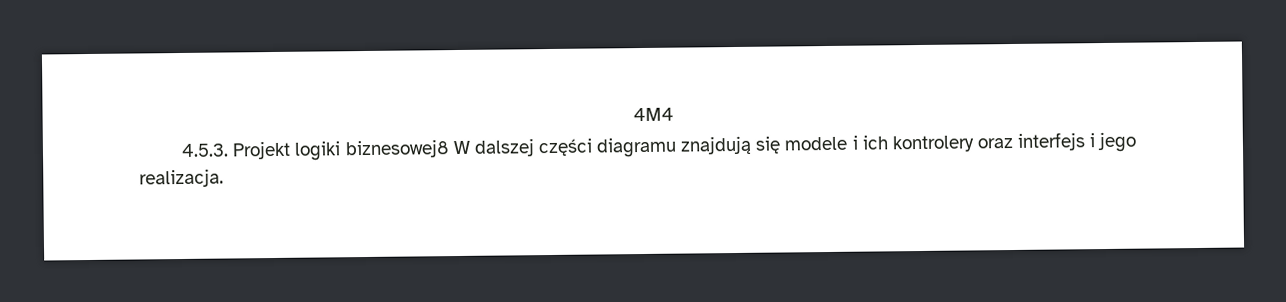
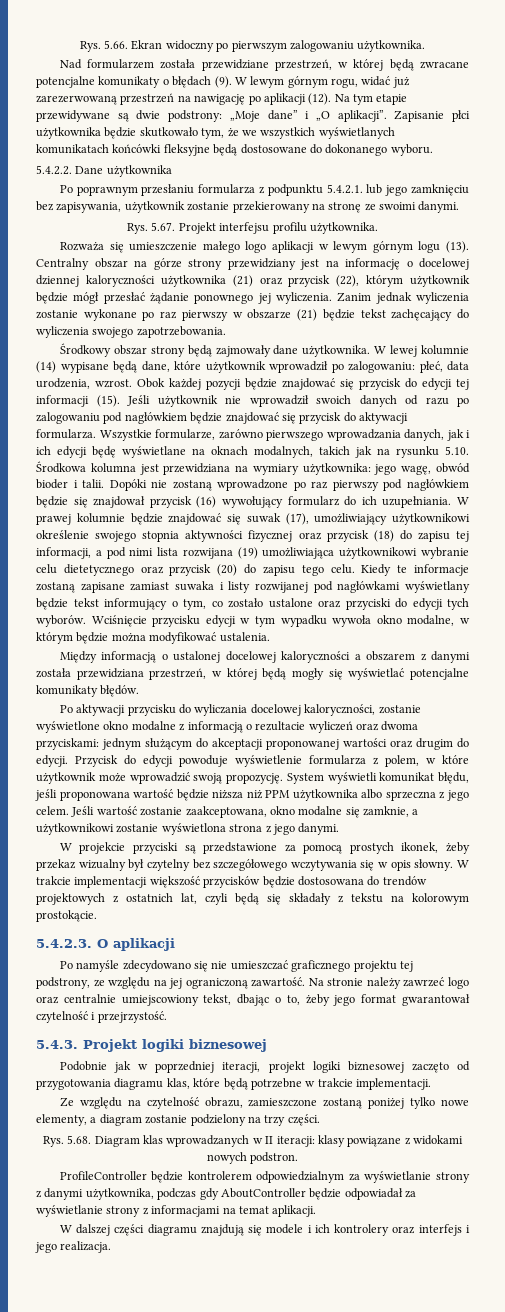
[633,107,674,122] [181,139,450,161] 4M4 // 4.5.3. Projekt logiki biznesowej8 -> [79,40,426,52] [59,59,469,71] [36,76,410,88] [36,93,408,105] [36,110,470,122] [36,127,395,139] [36,144,433,156] [36,165,172,177] [59,184,469,196] [36,201,460,213] [127,222,378,234] [59,241,470,253] [36,258,469,270] [36,275,470,287] [36,292,469,304] [36,309,470,321] [36,326,226,338] [59,343,469,357] [36,361,469,373] [36,378,469,390] [36,395,469,407] [36,412,408,424] [36,429,470,441] [36,446,469,458] [36,461,470,475] [36,479,470,491] [36,496,470,508] [36,513,470,525] [36,530,470,542] [36,547,469,559] [36,564,469,576] [36,581,470,593] [36,598,469,610] [36,615,471,627] [36,632,270,644] [59,651,470,663] [36,668,469,680] [36,685,140,697] [59,704,421,716] [36,721,419,733] [36,738,469,750] [36,755,469,767] [36,772,469,784] [35,789,469,801] [36,806,419,818] [36,823,340,835] [59,842,471,854] [36,859,469,871] [36,876,427,888] [36,893,469,905] [36,910,97,922] [36,938,175,951] [59,960,413,972] [36,977,470,989] [36,994,471,1006] [36,1011,167,1023] [36,1039,267,1052] [59,1061,470,1073] [36,1078,431,1090] [59,1097,469,1109] [36,1114,320,1126] [42,1135,464,1147] [206,1152,299,1164] [59,1171,470,1183] [36,1188,416,1200] [36,1205,317,1217] Rys. 5.66. Ekran widoczny po pierwszym zalogowaniu użytkownika. // Nad formularzem została przewidziane przestrzeń, w której będą zwracane potencjalne komunikaty o błędach (9). W lewym górnym rogu, widać już zarezerwowaną przestrzeń na nawigację po aplikacji (12). Na tym etapie przewidywane są dwie podstrony: „Moje dane” i „O aplikacji”. Zapisanie płci użytkownika będzie skutkowało tym, że we wszystkich wyświetlanych komunikatach końcówki fleksyjne będą dostosowane do dokonanego wyboru. // 5.4.2.2. Dane użytkownika // Po poprawnym przesłaniu formularza z podpunktu 5.4.2.1. lub jego zamknięciu bez zapisywania, użytkownik zostanie przekierowany na stronę ze swoimi danymi. // Rys. 5.67. Projekt interfejsu profilu użytkownika. // Rozważa się umieszczenie małego logo aplikacji w lewym górnym logu (13). Centralny obszar na górze strony przewidziany jest na informację o docelowej dziennej kaloryczności użytkownika (21) oraz przycisk (22), którym użytkownik będzie mógł przesłać żądanie ponownego jej wyliczenia. Zanim jednak wyliczenia zostanie wykonane po raz pierwszy w obszarze (21) będzie tekst zachęcający do wyliczenia swojego zapotrzebowania. // Środkowy obszar strony będą zajmowały dane użytkownika. W lewej kolumnie (14) wypisane będą dane, które użytkownik wprowadził po zalogowaniu: płeć, data urodzenia, wzrost. Obok każdej pozycji będzie znajdować się przycisk do edycji tej informacji (15). Jeśli użytkownik nie wprowadził swoich danych od razu po zalogowaniu pod nagłówkiem będzie znajdować się przycisk do aktywacji formularza. Wszystkie formularze, zarówno pierwszego wprowadzania danych, jak i ich edycji będę wyświetlane na oknach modalnych, takich jak na rysunku 5.10. Środkowa kolumna jest przewidziana na wymiary użytkownika: jego wagę, obwód bioder i talii. Dopóki nie zostaną wprowadzone po raz pierwszy pod nagłówkiem będzie się znajdował przycisk (16) wywołujący formularz do ich uzupełniania. W prawej kolumnie będzie znajdować się suwak (17), umożliwiający użytkownikowi określenie swojego stopnia aktywności fizycznej oraz przycisk (18) do zapisu tej informacji, a pod nimi lista rozwijana (19) umożliwiająca użytkownikowi wybranie celu dietetycznego oraz przycisk (20) do zapisu tego celu. Kiedy te informacje zostaną zapisane zamiast suwaka i listy rozwijanej pod nagłówkami wyświetlany będzie tekst informujący o tym, co zostało ustalone oraz przyciski do edycji tych wyborów. Wciśnięcie przycisku edycji w tym wypadku wywoła okno modalne, w którym będzie można modyfikować ustalenia. // Między informacją o ustalonej docelowej kaloryczności a obszarem z danymi została przewidziana przestrzeń, w której będą mogły się wyświetlać potencjalne komunikaty błędów. // Po aktywacji przycisku do wyliczania docelowej kaloryczności, zostanie wyświetlone okno modalne z informacją o rezultacie wyliczeń oraz dwoma przyciskami: jednym służącym do akceptacji proponowanej wartości oraz drugim do edycji. Przycisk do edycji powoduje wyświetlenie formularza z polem, w które użytkownik może wprowadzić swoją propozycję. System wyświetli komunikat błędu, jeśli proponowana wartość będzie niższa niż PPM użytkownika albo sprzeczna z jego celem. Jeśli wartość zostanie zaakceptowana, okno modalne się zamknie, a użytkownikowi zostanie wyświetlona strona z jego danymi. // W projekcie przyciski są przedstawione za pomocą prostych ikonek, żeby przekaz wizualny był czytelny bez szczegółowego wczytywania się w opis słowny. W trakcie implementacji większość przycisków będzie dostosowana do trendów projektowych z ostatnich lat, czyli będą się składały z tekstu na kolorowym prostokącie. // 5.4.2.3. O aplikacji // Po namyśle zdecydowano się nie umieszczać graficznego projektu tej podstrony, ze względu na jej ograniczoną zawartość. Na stronie należy zawrzeć logo oraz centralnie umiejscowiony tekst, dbając o to, żeby jego format gwarantował czytelność i przejrzystość. // 5.4.3. Projekt logiki biznesowej // Podobnie jak w poprzedniej iteracji, projekt logiki biznesowej zaczęto od przygotowania diagramu klas, które będą potrzebne w trakcie implementacji. // Ze względu na czytelność obrazu, zamieszczone zostaną poniżej tylko nowe elementy, a diagram zostanie podzielony na trzy części. // Rys. 5.68. Diagram klas wprowadzanych w II iteracji: klasy powiązane z widokami nowych podstron. // ProfileController będzie kontrolerem odpowiedzialnym za wyświetlanie strony z danymi użytkownika, podczas gdy AboutController będzie odpowiadał za wyświetlanie strony z informacjami na temat aplikacji. //

